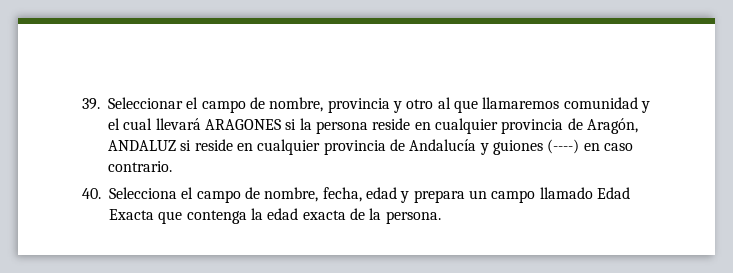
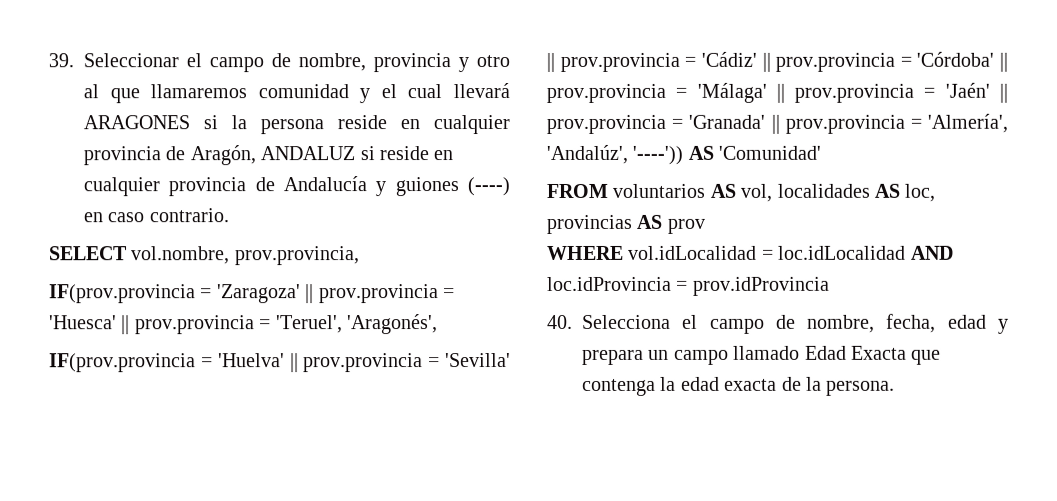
(172, 166) none -> [48,246,360,266] [49,284,455,304] [49,314,438,335] [49,353,511,373] [546,51,1008,72] [546,82,1008,103] [546,113,1008,134] [546,144,822,165] [546,183,936,202] [546,214,705,234] [546,245,954,260] [547,276,830,296] // SELECT vol.nombre, prov.provincia, // IF(prov.provincia = 'Zaragoza' || prov.provincia = 'Huesca' || prov.provincia = 'Teruel', 'Aragonés', // IF(prov.provincia = 'Huelva' || prov.provincia = 'Sevilla' || prov.provincia = 'Cádiz' || prov.provincia = 'Córdoba' || prov.provincia = 'Málaga' || prov.provincia = 'Jaén' || prov.provincia = 'Granada' || prov.provincia = 'Almería', 'Andalúz', '----')) AS 'Comunidad' // FROM voluntarios AS vol, localidades AS loc, provincias AS prov // WHERE vol.idLocalidad = loc.idLocalidad AND loc.idProvincia = prov.idProvincia

